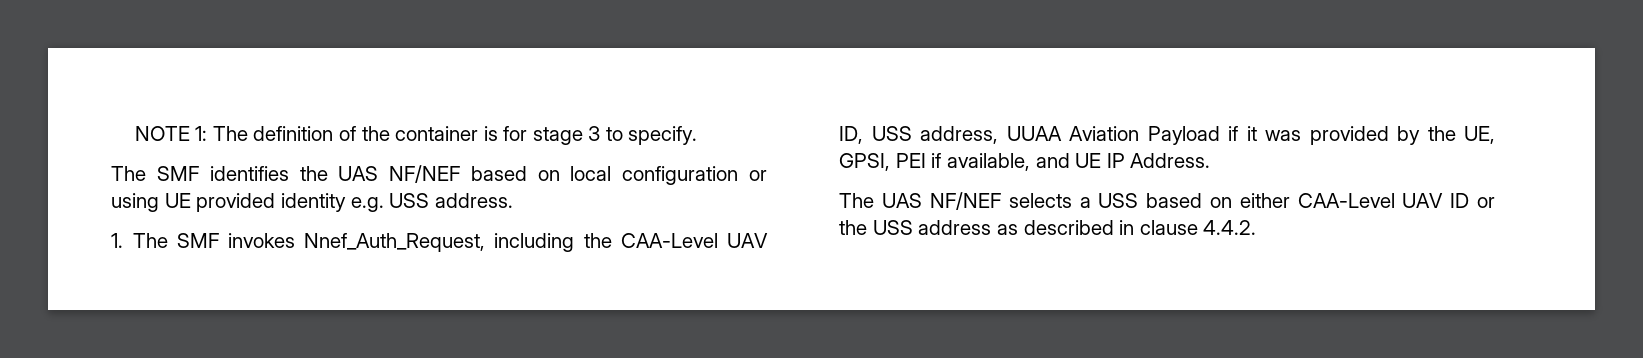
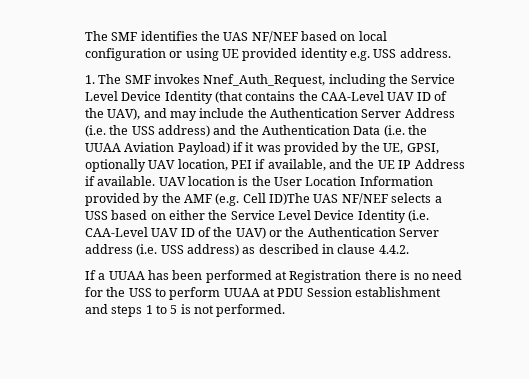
[134,126,698,145] NOTE 1: The definition of the container is for stage 3 to specify. // -> (84, 36) none
[620,233,769,248] [839,126,999,144] CAA-Level UAV ID, USS address, -> [411,74,456,84] [84,91,448,104] [84,108,455,121] [84,125,428,137] Service Level Device Identity (that contains the CAA-Level UAV ID of the UAV), and may include the Authentication Server Address (i.e. the USS address) and the Authentication Data (i.e. the
[1147,126,1220,145] Payload -> [177,142,230,155] Payload)
(891, 162) none -> [84,159,228,172] optionally UAV location,
(1070, 160) none -> [355,159,375,169] the
[1130,153,1211,168] [839,193,875,208] Address. // The -> [414,159,465,169] [84,176,433,186] [84,193,311,206] Address if available. UAV location is the User Location Information provided by the AMF (e.g. Cell ID)The
[1297,193,1495,208] [839,220,992,235] CAA-Level UAV ID or the USS address -> [208,210,430,223] [84,227,440,239] [84,244,239,256] the Service Level Device Identity (i.e. CAA-Level UAV ID of the UAV) or the Authentication Server address (i.e. USS address)
(1257, 227) none -> [84,270,462,283] [84,287,442,300] [84,304,286,317] // If a UUAA has been performed at Registration there is no need for the USS to perform UUAA at PDU Session establishment and steps 1 to 5 is not performed.

